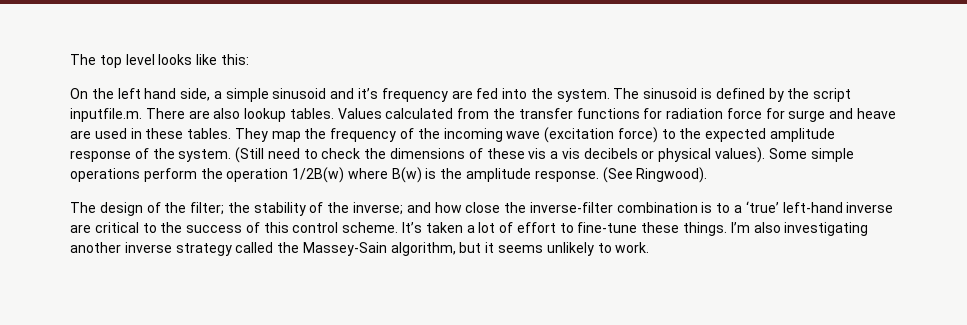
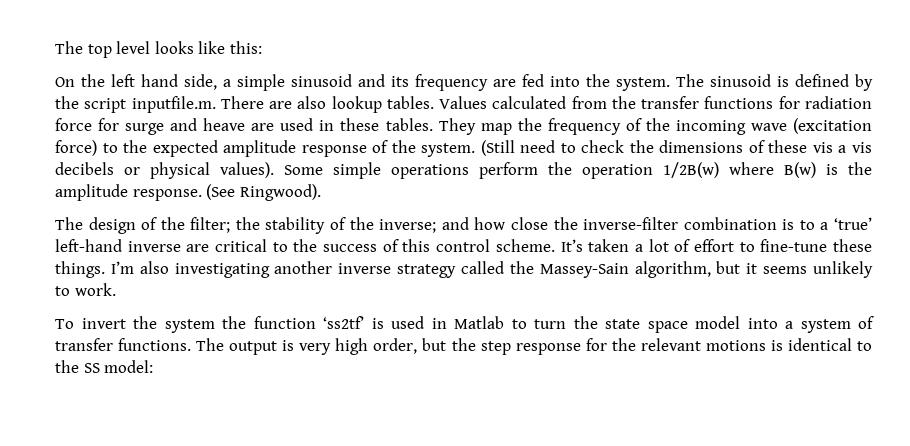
[358,88,379,99] it’s -> [391,76,409,87] its
(650, 247) none -> [55,316,874,333] [55,338,872,355] [55,360,154,373] // To invert the system the function ‘ss2tf’ is used in Matlab to turn the state space model into a system of transfer functions. The output is very high order, but the step response for the relevant motions is identical to the SS model:

